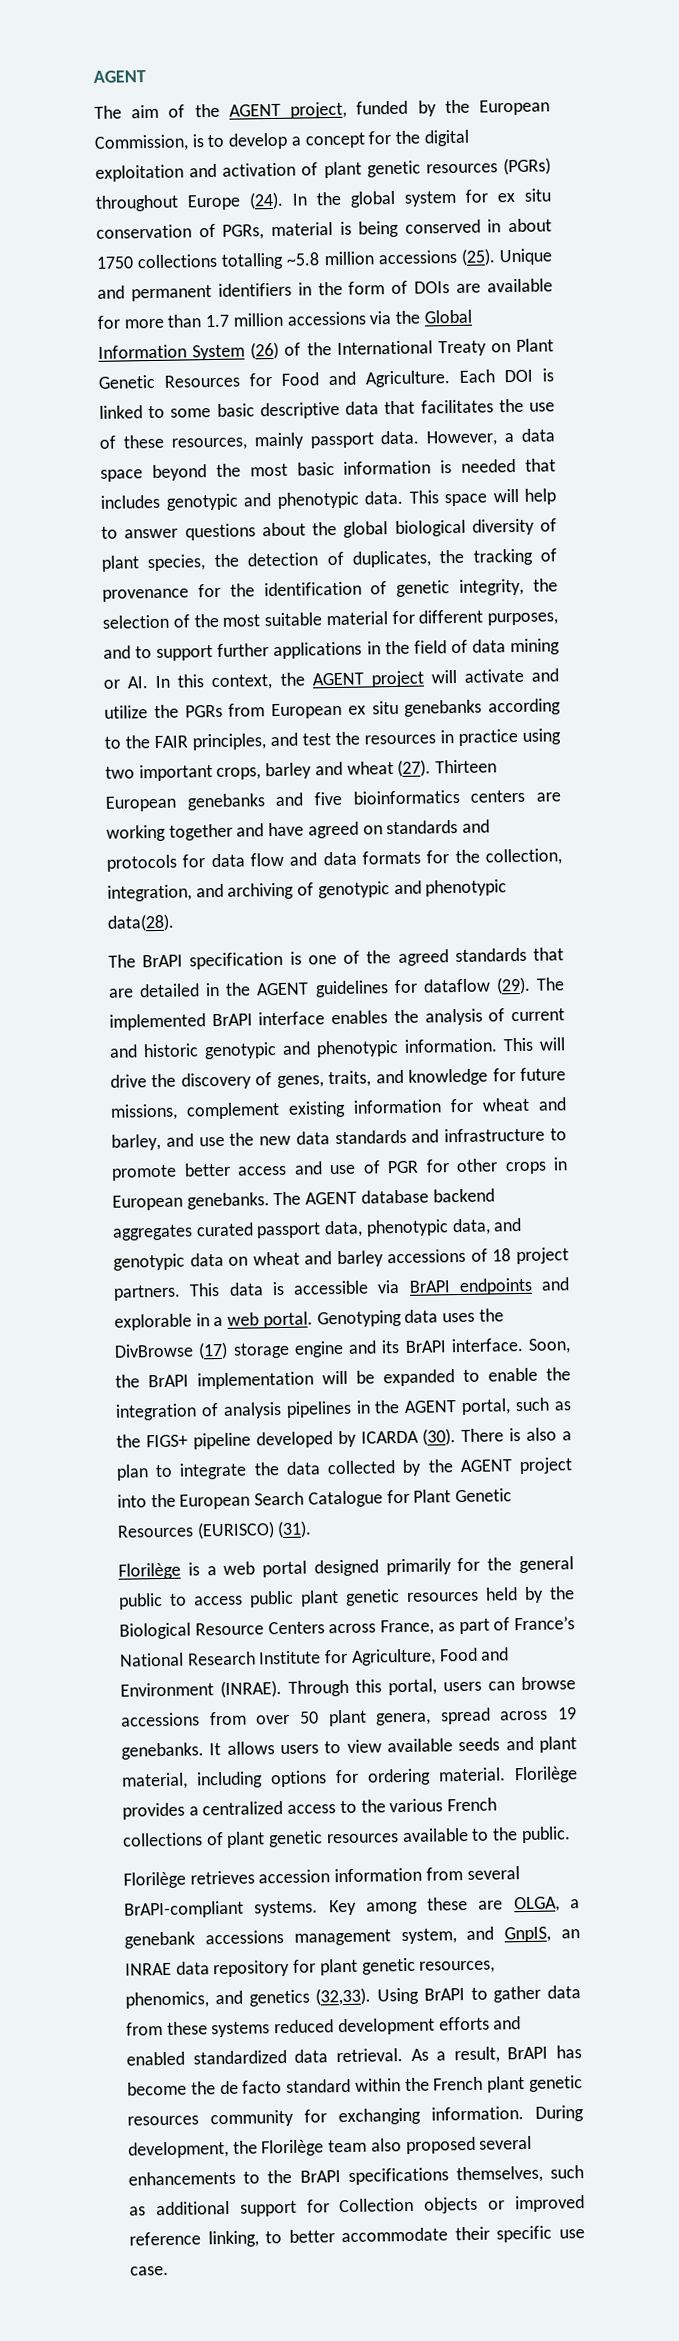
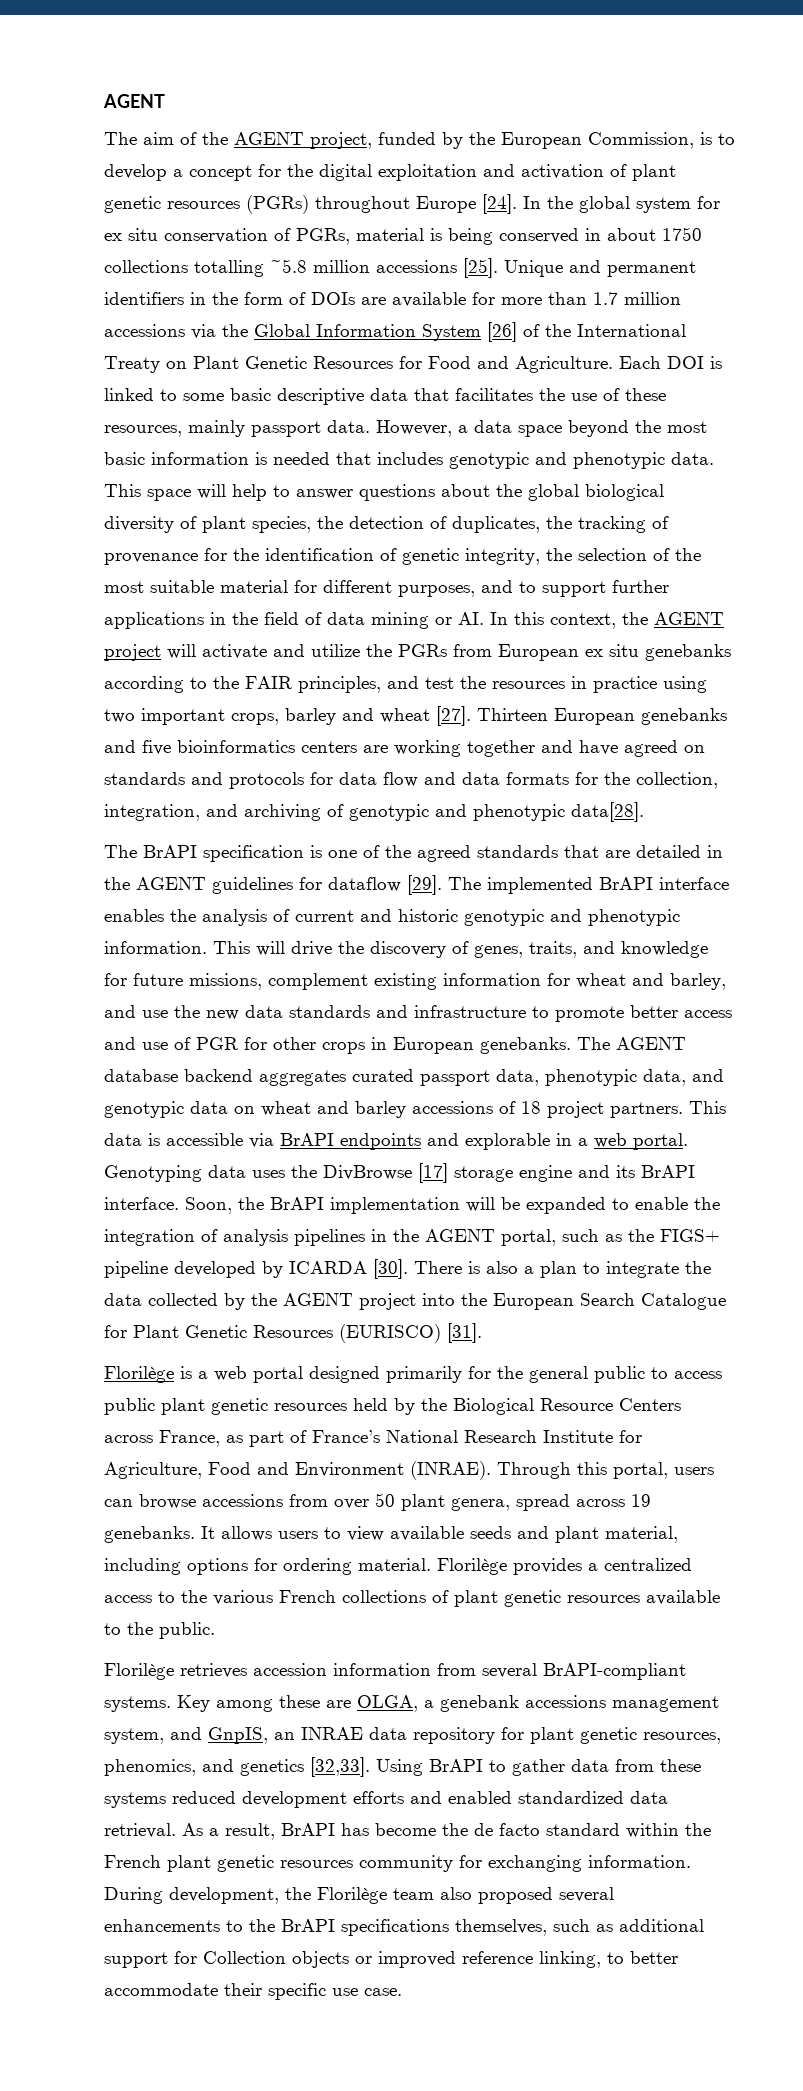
[249,191,284,210] (24). -> [482,194,517,214] [24].
[460,248,496,266] (25). -> [463,258,498,278] [25].
[250,341,280,360] (26) -> [487,322,517,342] [26]
[397,759,432,777] (27). -> [436,706,471,726] [27].
[107,913,175,932] data(28). -> [571,802,644,822] data[28].
[495,976,531,995] (29). -> [407,875,442,895] [29].
[198,1341,229,1360] (17) -> [418,1163,448,1183] [17]
[422,1428,457,1446] (30). -> [373,1259,408,1279] [30].
[277,1520,313,1539] (31). -> [447,1323,482,1343] [31].
[315,1987,372,2006] (32,33). -> [310,1757,370,1777] [32,33].

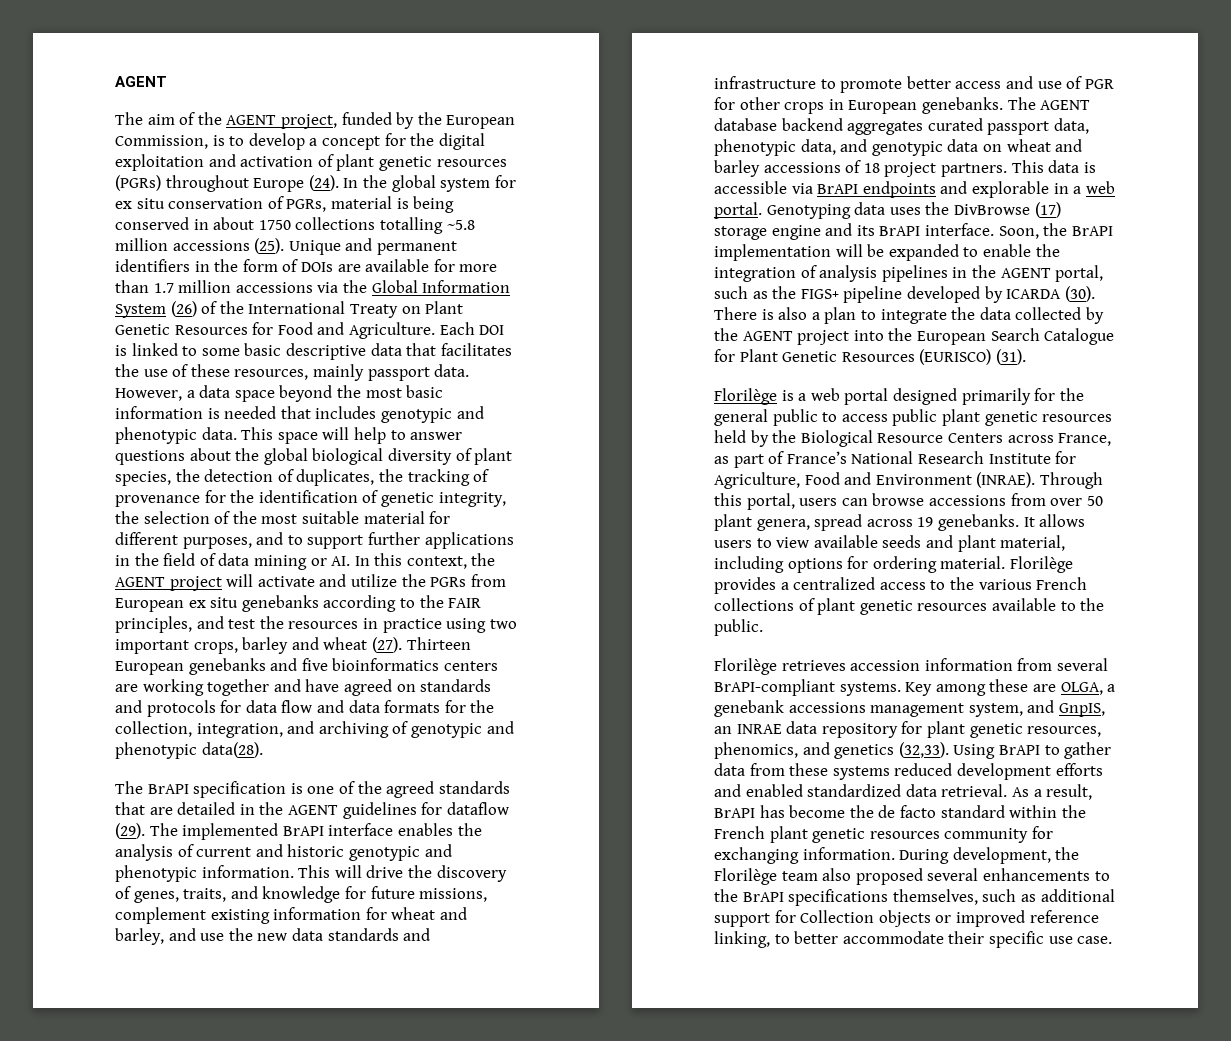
[482,194,517,214] [24]. -> [308,175,339,191] (24).
[463,258,498,278] [25]. -> [254,238,285,254] (25).
[487,322,517,342] [26] -> [170,301,197,317] (26)
[436,706,471,726] [27]. -> [371,637,402,653] (27).
[571,802,644,822] data[28]. -> [201,742,263,758] data(28).
[407,875,442,895] [29]. -> [115,823,145,839] (29).
[418,1163,448,1183] [17] -> [1034,202,1061,218] (17)
[373,1259,408,1279] [30]. -> [1064,286,1095,302] (30).
[447,1323,482,1343] [31]. -> [995,349,1026,365] (31).
[310,1757,370,1777] [32,33]. -> [898,742,949,758] (32,33).

